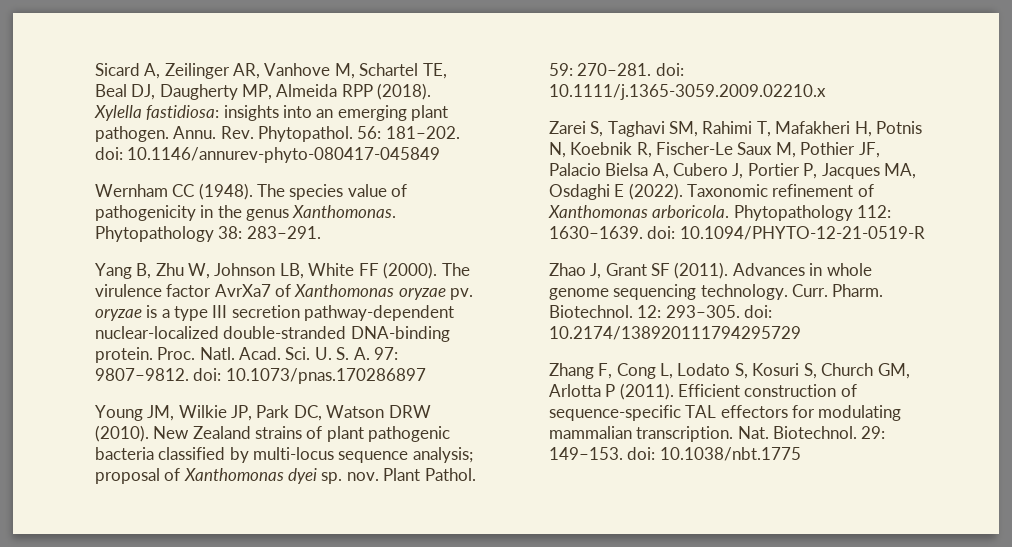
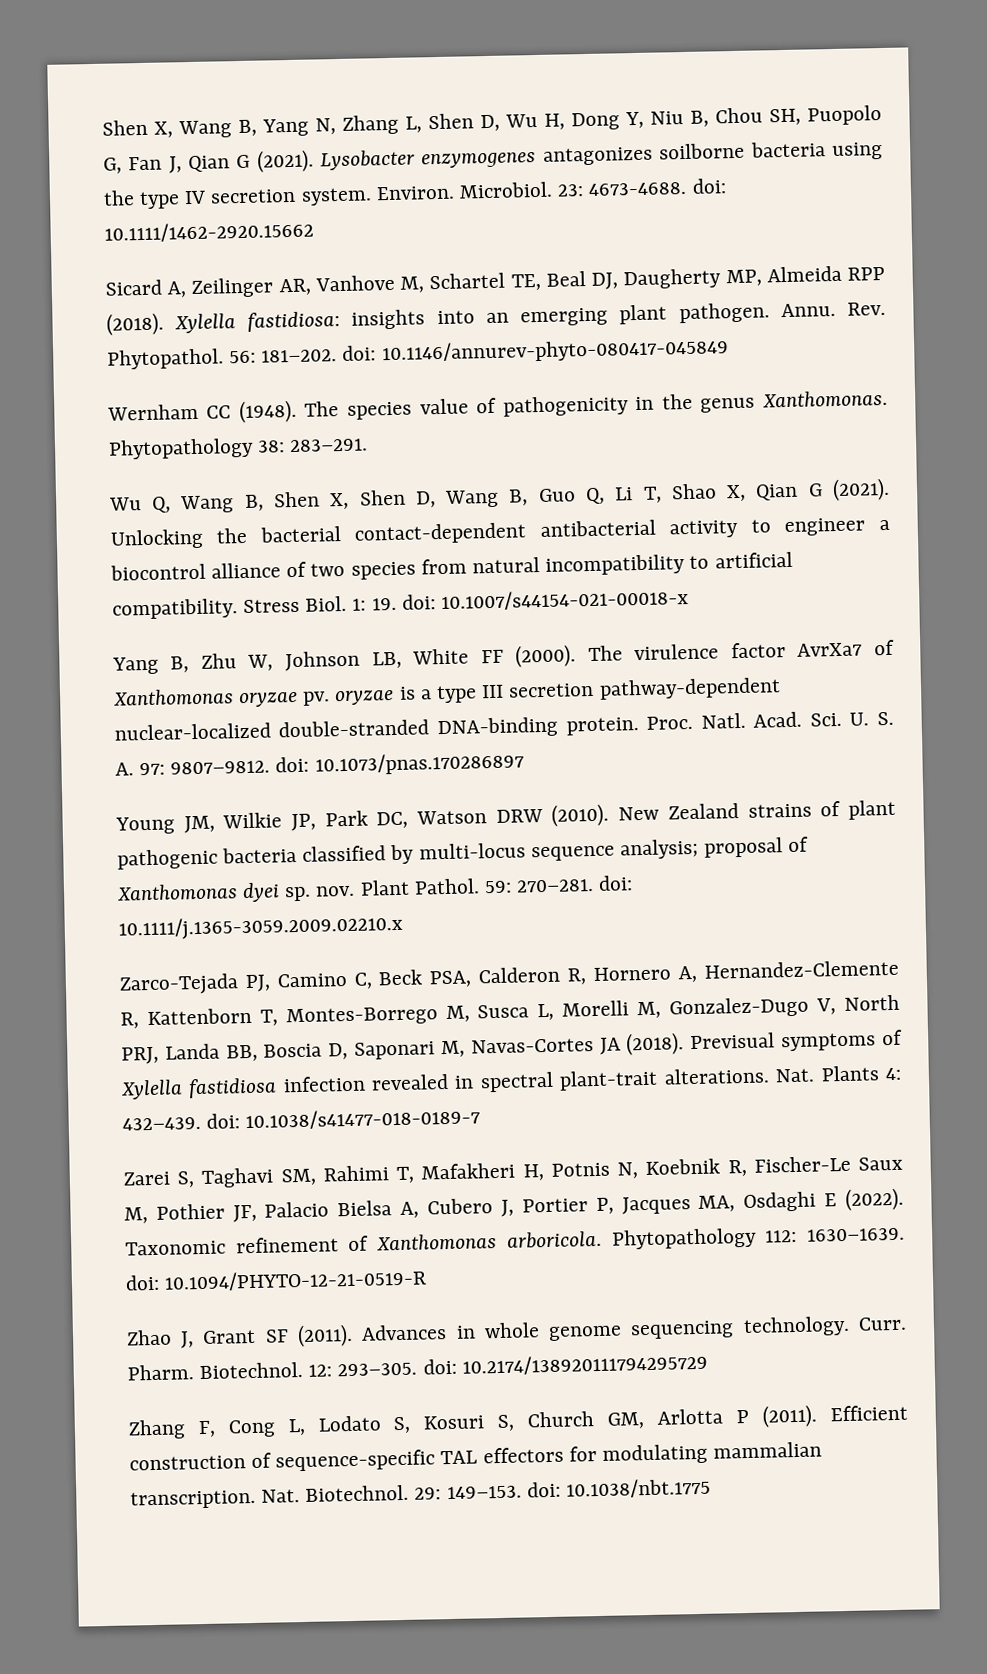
(94, 69) none -> [101,104,882,139] [102,141,883,174] [102,178,727,210] [103,220,314,243] Shen X, Wang B, Yang N, Zhang L, Shen D, Wu H, Dong Y, Niu B, Chou SH, Puopolo G, Fan J, Qian G (2021). Lysobacter enzymogenes antagonizes soilborne bacteria using the type IV secretion system. Environ. Microbiol. 23: 4673-4688. doi: 10.1111/1462-2920.15662 //
(321, 232) none -> [108,477,891,514] [109,517,891,550] [109,551,793,581] [111,587,690,620] // Wu Q, Wang B, Shen X, Shen D, Wang B, Guo Q, Li T, Shao X, Qian G (2021). Unlocking the bacterial contact-dependent antibacterial activity to engineer a biocontrol alliance of two species from natural incompatibility to artificial compatibility. Stress Biol. 1: 19. doi: 10.1007/s44154-021-00018-x
(826, 92) none -> [118,959,899,996] [119,994,901,1029] [120,1029,903,1065] [119,1065,901,1100] [121,1107,481,1131] // Zarco-Tejada PJ, Camino C, Beck PSA, Calderon R, Hornero A, Hernandez-Clemente R, Kattenborn T, Montes-Borrego M, Susca L, Morelli M, Gonzalez-Dugo V, North PRJ, Landa BB, Boscia D, Saponari M, Navas-Cortes JA (2018). Previsual symptoms of Xylella fastidiosa infection revealed in spectral plant-trait alterations. Nat. Plants 4: 432–439. doi: 10.1038/s41477-018-0189-7

